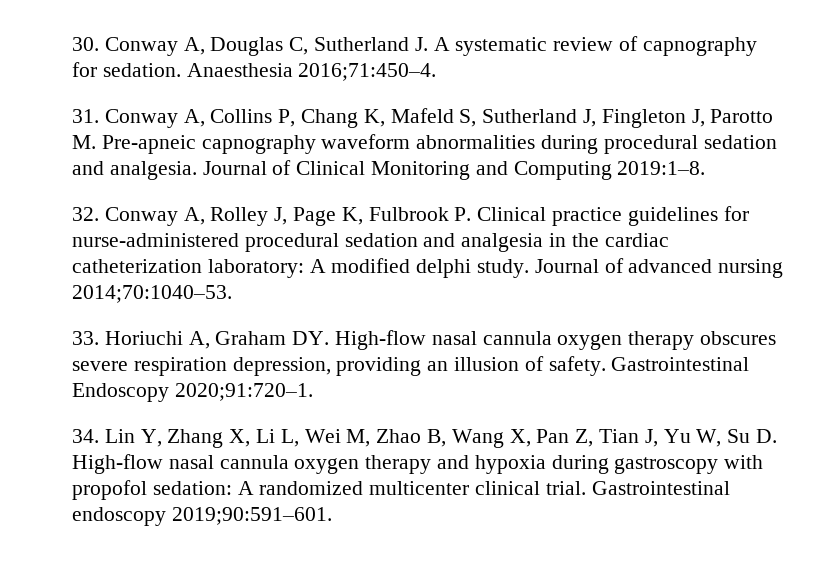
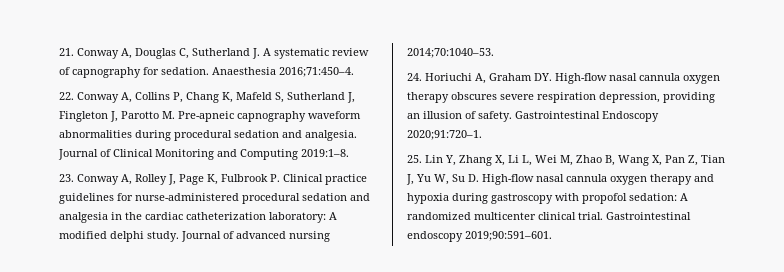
[72,37,99,51] 30. -> [59,48,74,56] 21.
[72,109,99,123] 31. -> [59,92,74,100] 22.
[72,207,99,221] 32. -> [59,174,74,182] 23.
[72,331,99,345] 33. -> [407,73,422,81] 24.
[72,429,99,443] 34. -> [407,155,422,163] 25.

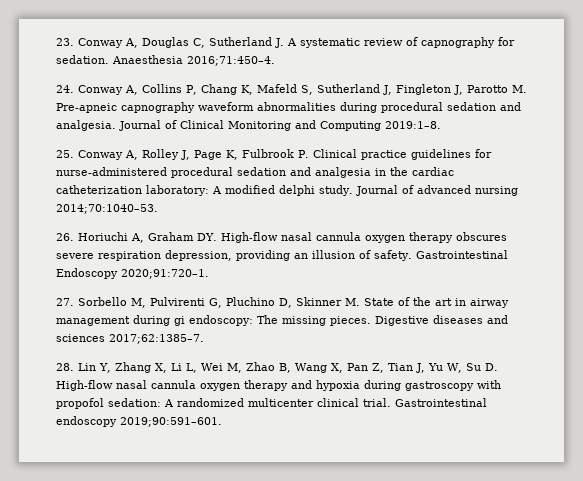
[59,48,74,56] 21. -> [56,38,74,46] 23.
[59,92,74,100] 22. -> [56,85,74,93] 24.
[59,174,74,182] 23. -> [56,150,74,158] 25.
[407,73,422,81] 24. -> [56,233,74,241] 26.
[407,155,422,163] 25. -> [56,297,509,308] [56,315,508,326] [56,334,204,344] [56,363,74,371] 27. Sorbello M, Pulvirenti G, Pluchino D, Skinner M. State of the art in airway management during gi endoscopy: The missing pieces. Digestive diseases and sciences 2017;62:1385–7. // 28.

